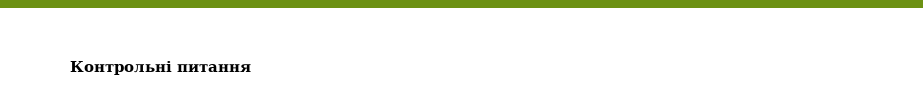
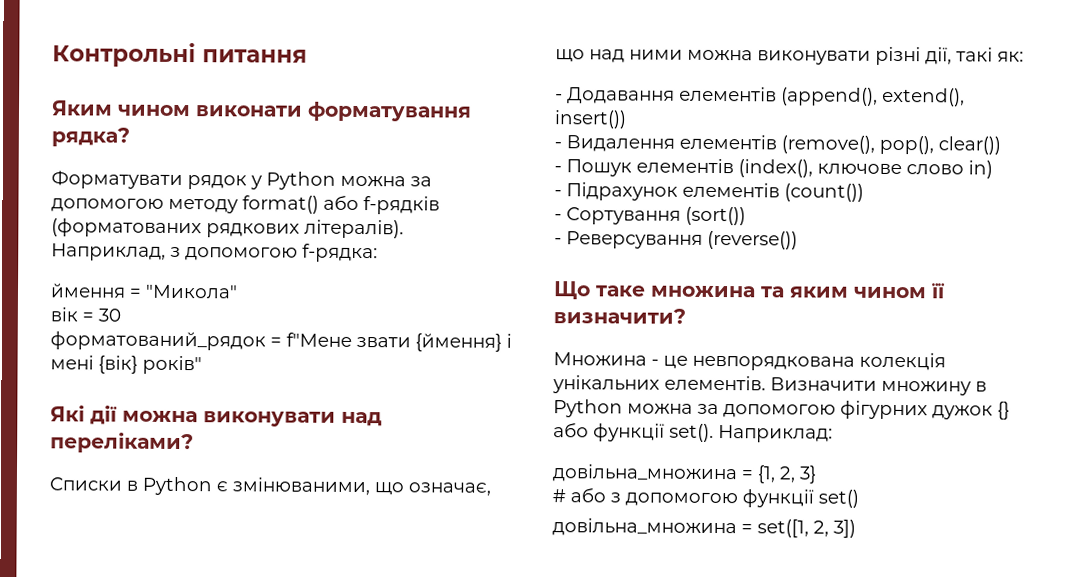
(251, 68) none -> [51,100,472,122] [51,127,130,147] [51,170,432,190] [51,195,440,215] [51,218,404,239] [51,243,378,263] [50,283,238,299] [50,307,121,322] [50,331,512,352] [50,355,202,375] [50,405,382,427] [50,432,194,454] [49,476,491,496] [555,46,1024,66] [555,86,965,107] [554,110,627,129] [554,134,1001,155] [554,158,993,179] [554,182,864,202] [554,206,746,226] [554,230,798,250] [553,281,946,300] [553,308,686,324] [553,352,946,371] [552,375,987,396] [553,399,1010,420] [553,423,833,443] [552,464,817,484] [552,488,859,508] [552,518,856,538] // Яким чином виконати форматування рядка? // Форматувати рядок у Python можна за допомогою методу format() або f-рядків (форматованих рядкових літералів). Наприклад, з допомогою f-рядка: // ймення = "Микола" // вік = 30 // форматований_рядок = f"Мене звати {ймення} і мені {вік} років" // Які дії можна виконувати над переліками? // Списки в Python є змінюваними, що означає, що над ними можна виконувати різні дії, такі як: // - Додавання елементів (append(), extend(), insert()) // - Видалення елементів (remove(), pop(), clear()) // - Пошук елементів (index(), ключове слово in) // - Підрахунок елементів (count()) // - Сортування (sort()) // - Реверсування (reverse()) // Що таке множина та яким чином її визначити? // Множина - це невпорядкована колекція унікальних елементів. Визначити множину в Python можна за допомогою фігурних дужок {} або функції set(). Наприклад: // довільна_множина = {1, 2, 3} // # або з допомогою функції set() // довільна_множина = set([1, 2, 3])

